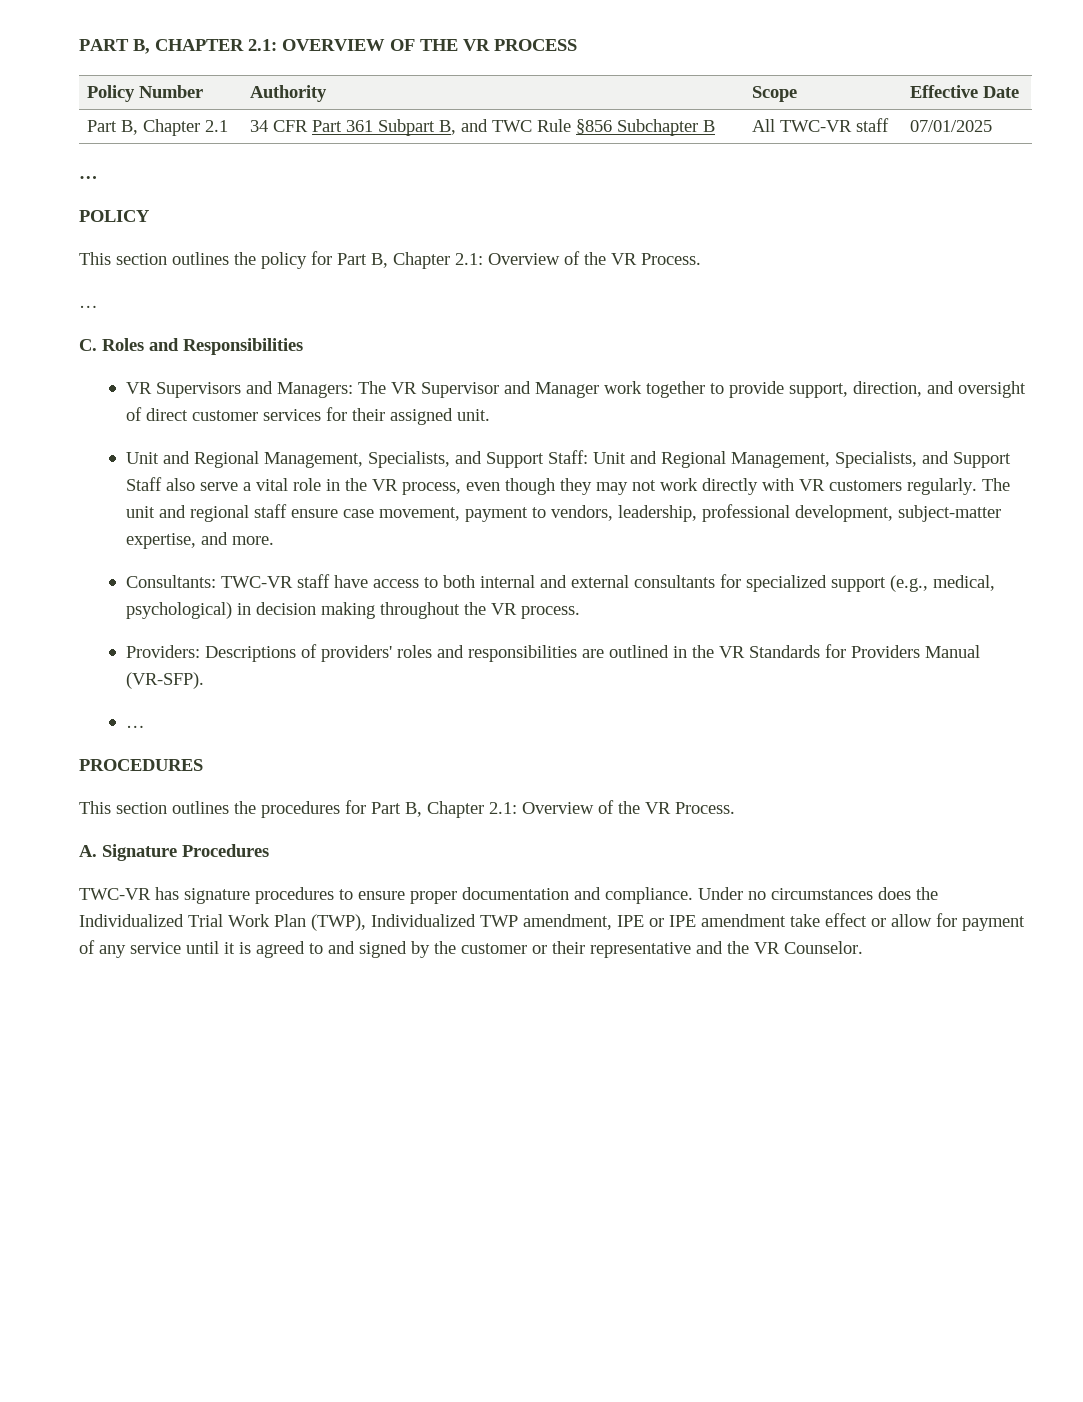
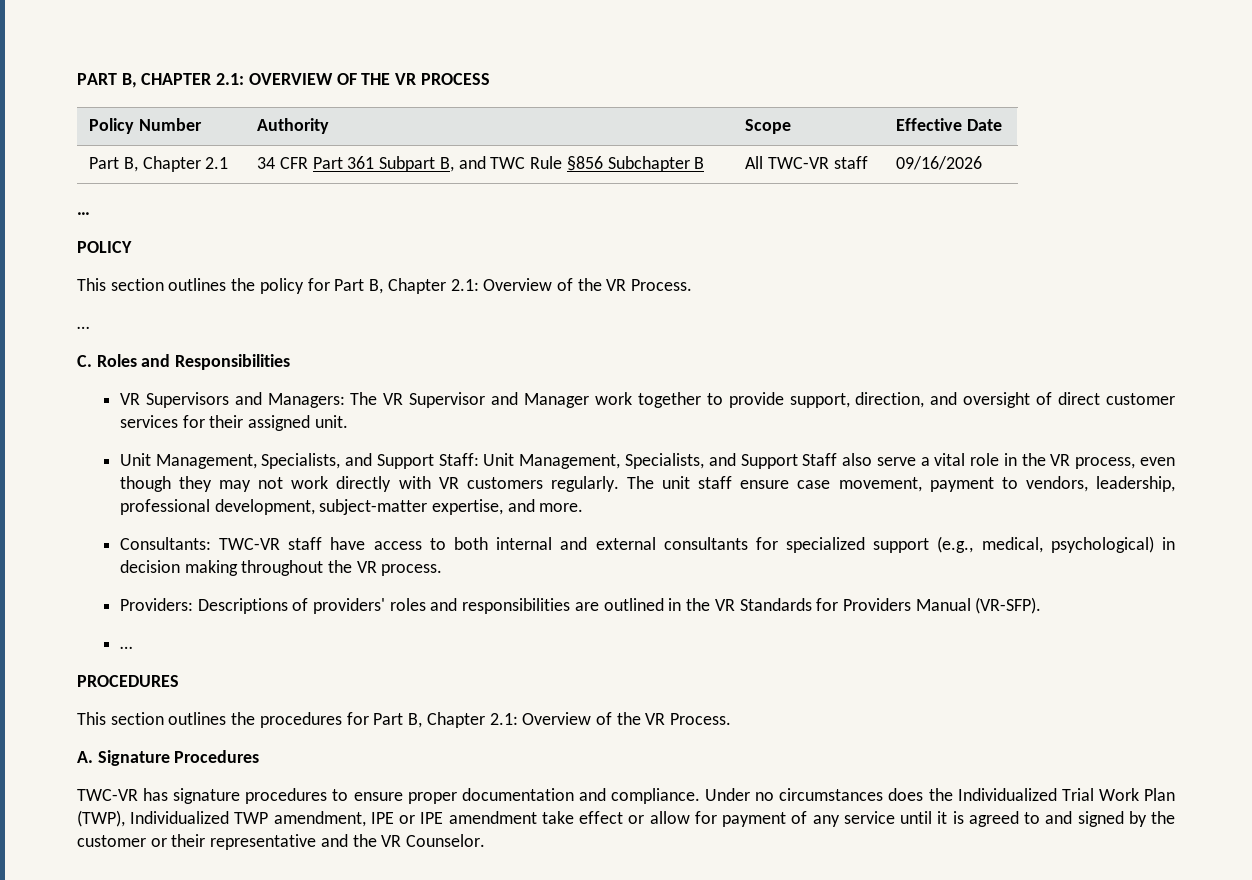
[910,120,993,132] 07/01/2025 -> [896,156,983,170] 09/16/2026
[162,451,259,468] and Regional -> (151, 459) none
[629,451,726,468] and Regional -> (515, 459) none
[158,505,249,522] and regional -> (691, 482) none

